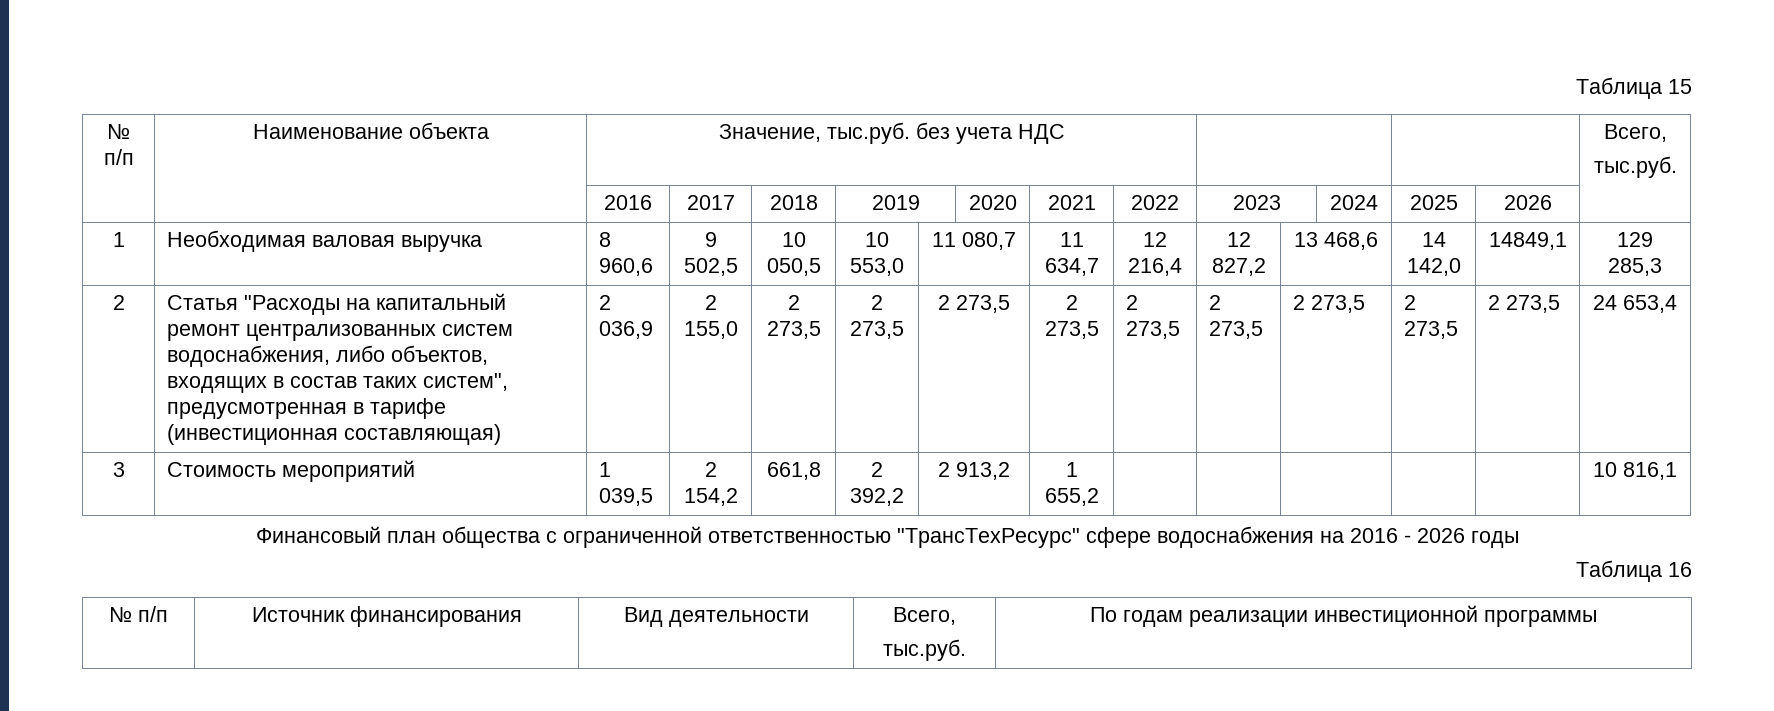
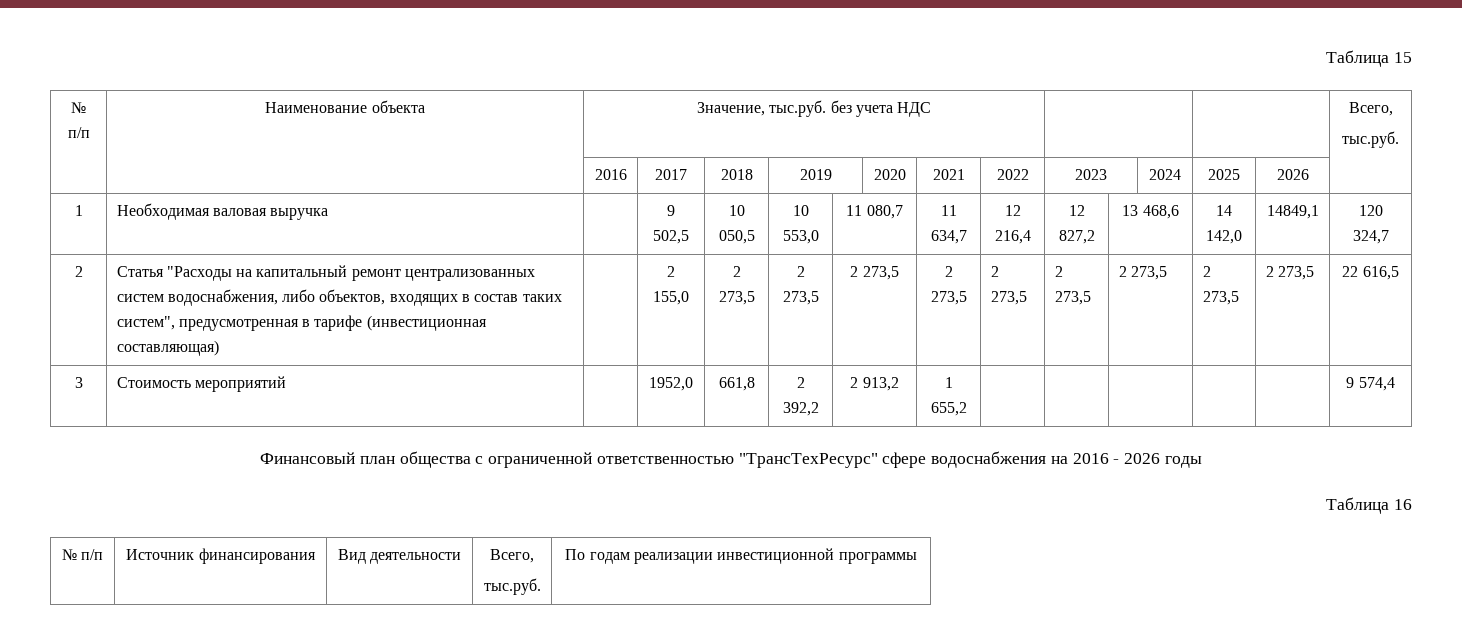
[598,232,611,247] [598,258,653,276] 8 960,6 -> (329, 214) none
[1617,232,1653,247] [1608,258,1662,276] 129 285,3 -> [1358,205,1383,216] [1352,230,1389,244] 120 324,7
[598,295,611,310] [598,321,653,339] 2 036,9 -> (219, 348) none
[1593,295,1677,313] 24 653,4 -> [1342,266,1399,280] 22 616,5
[598,462,611,477] [598,488,653,506] [704,462,717,477] [683,488,738,506] 1 039,5 | 2 154,2 -> [649,377,693,391] | 1952,0
[1593,462,1677,480] 10 816,1 -> [1346,377,1395,391] 9 574,4

